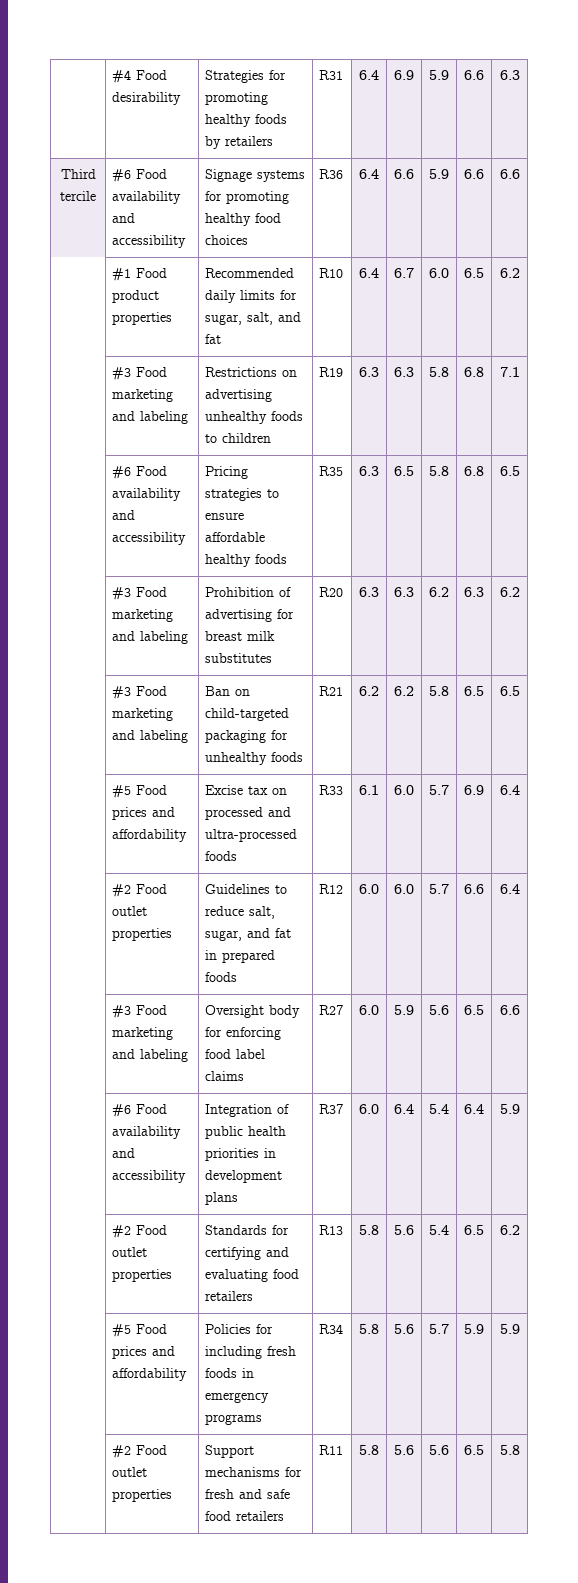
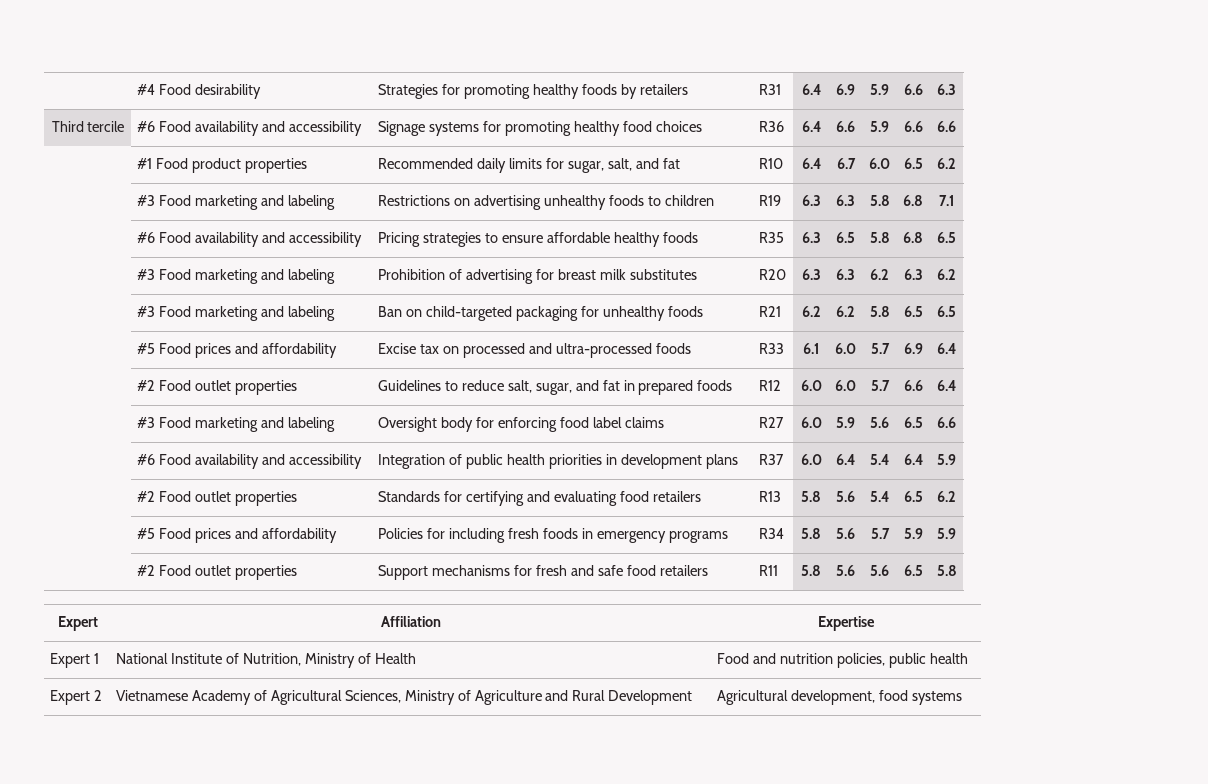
(520, 1450) none -> [57,616,98,631] [381,616,441,627] [818,616,875,631] [50,653,100,668] [116,653,416,668] [717,653,968,668] [50,690,103,705] [116,690,693,705] [717,690,962,705] // Expert | Affiliation | Expertise // Expert 1 | National Institute of Nutrition, Ministry of Health | Food and nutrition policies, public health // Expert 2 | Vietnamese Academy of Agricultural Sciences, Ministry of Agriculture and Rural Development | Agricultural development, food systems

